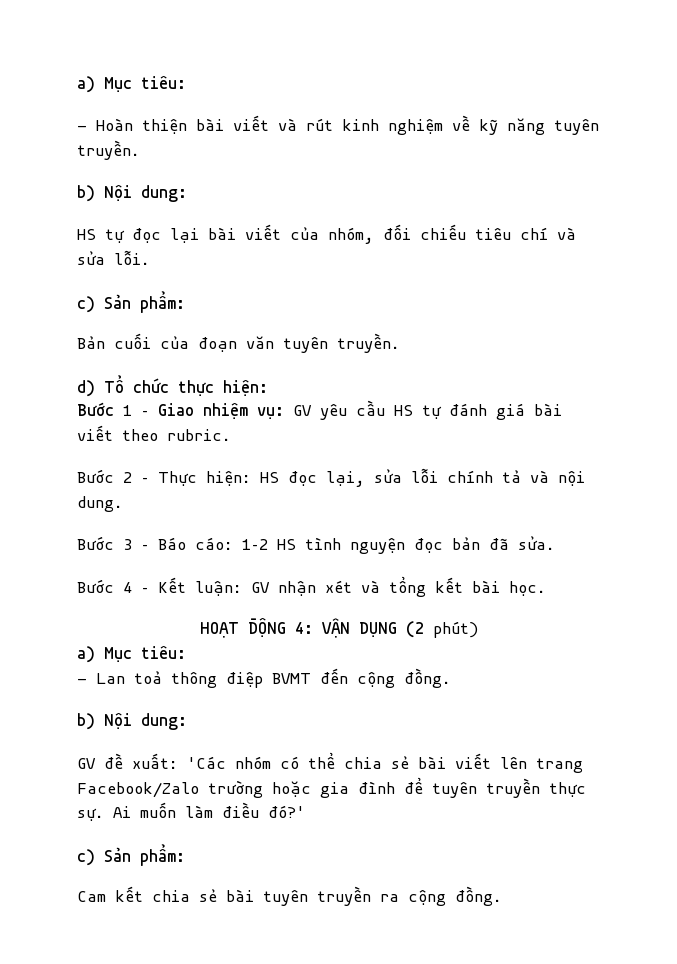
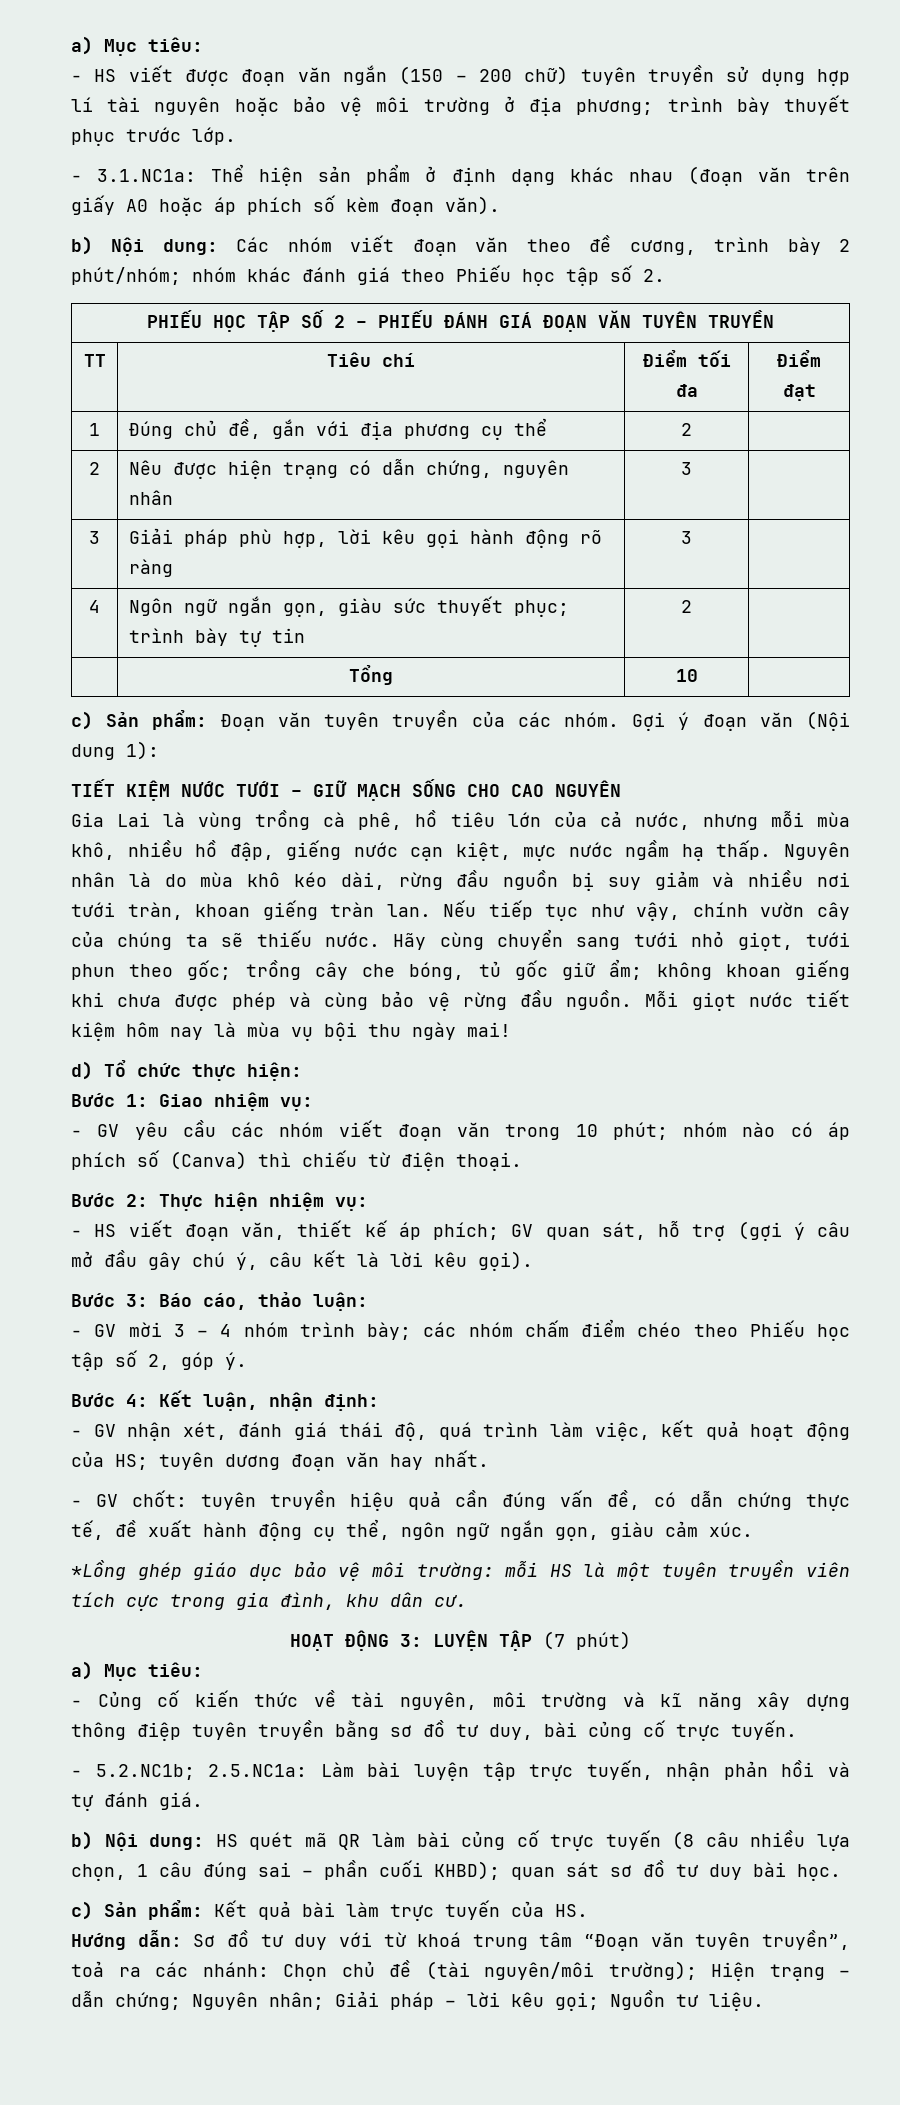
[77,76,186,93] [77,115,599,135] [77,140,140,160] [77,185,187,202] [77,224,576,244] [77,250,150,265] [77,291,185,313] [77,333,400,353] a) Mục tiêu: // - Hoàn thiện bài viết và rút kinh nghiệm về kỹ năng tuyên truyền. // b) Nội dung: // HS tự đọc lại bài viết của nhóm, đối chiếu tiêu chí và sửa lỗi. // c) Sản phẩm: // Bản cuối của đoạn văn tuyên truyền. -> [71,36,203,56] [71,65,850,86] [71,95,851,116] [71,127,236,146] [71,164,851,186] [71,195,500,216] [71,235,850,256] [71,265,665,286] [147,310,774,332] [83,354,106,367] [327,352,415,367] [642,350,731,367] [675,384,698,397] [777,350,821,367] [782,384,816,401] [89,423,100,436] [128,418,547,440] [681,423,692,436] [89,462,100,475] [128,459,569,479] [128,490,173,505] [681,462,692,475] [89,531,100,544] [128,528,602,548] [128,559,173,577] [681,531,692,544] [89,600,100,613] [128,596,569,617] [128,628,305,647] [681,600,692,613] [348,665,393,685] [675,669,698,682] [71,710,850,731] [71,741,159,760] [71,779,621,801] [71,810,851,830] [71,840,851,861] [71,870,850,891] [71,900,851,921] [71,929,850,951] [71,959,851,980] [71,990,850,1011] [71,1022,511,1041] a) Mục tiêu: // - HS viết được đoạn văn ngắn (150 – 200 chữ) tuyên truyền sử dụng hợp lí tài nguyên hoặc bảo vệ môi trường ở địa phương; trình bày thuyết phục trước lớp. // - 3.1.NC1a: Thể hiện sản phẩm ở định dạng khác nhau (đoạn văn trên giấy A0 hoặc áp phích số kèm đoạn văn). // b) Nội dung: Các nhóm viết đoạn văn theo đề cương, trình bày 2 phút/nhóm; nhóm khác đánh giá theo Phiếu học tập số 2. // PHIẾU HỌC TẬP SỐ 2 – PHIẾU ĐÁNH GIÁ ĐOẠN VĂN TUYÊN TRUYỀN // TT | Tiêu chí | Điểm tối đa | Điểm đạt // 1 | Đúng chủ đề, gắn với địa phương cụ thể | 2 | // 2 | Nêu được hiện trạng có dẫn chứng, nguyên nhân | 3 | // 3 | Giải pháp phù hợp, lời kêu gọi hành động rõ ràng | 3 | // 4 | Ngôn ngữ ngắn gọn, giàu sức thuyết phục; trình bày tự tin | 2 | // | Tổng | 10 | // c) Sản phẩm: Đoạn văn tuyên truyền của các nhóm. Gợi ý đoạn văn (Nội dung 1): // TIẾT KIỆM NƯỚC TƯỚI – GIỮ MẠCH SỐNG CHO CAO NGUYÊN // Gia Lai là vùng trồng cà phê, hồ tiêu lớn của cả nước, nhưng mỗi mùa khô, nhiều hồ đập, giếng nước cạn kiệt, mực nước ngầm hạ thấp. Nguyên nhân là do mùa khô kéo dài, rừng đầu nguồn bị suy giảm và nhiều nơi tưới tràn, khoan giếng tràn lan. Nếu tiếp tục như vậy, chính vườn cây của chúng ta sẽ thiếu nước. Hãy cùng chuyển sang tưới nhỏ giọt, tưới phun theo gốc; trồng cây che bóng, tủ gốc giữ ẩm; không khoan giếng khi chưa được phép và cùng bảo vệ rừng đầu nguồn. Mỗi giọt nước tiết kiệm hôm nay là mùa vụ bội thu ngày mai!
[123,405,149,416] 1 – -> [126,1094,148,1107] 1:
(284, 413) none -> [71,1130,82,1137] // -
[394,403,562,420] [77,425,231,441] [77,468,585,487] [77,496,123,512] [77,536,555,554] [77,576,546,597] [199,618,424,638] HS tự đánh giá bài viết theo rubric. // Bước 2 – Thực hiện: HS đọc lại, sửa lỗi chính tả và nội dung. // Bước 3 – Báo cáo: 1–2 HS tình nguyện đọc bản đã sửa. // Bước 4 – Kết luận: GV nhận xét và tổng kết bài học. // HOẠT ĐỘNG 4: VẬN DỤNG (2 -> [231,1120,850,1141] [71,1150,522,1171] [71,1192,368,1211] [71,1220,850,1241] [71,1250,533,1271] [71,1292,368,1311] [71,1319,850,1341] [71,1350,247,1371] [71,1390,379,1411] [71,1420,851,1441] [71,1450,489,1471] [71,1490,850,1511] [71,1519,753,1541] [71,1560,850,1581] [71,1592,467,1611] [290,1630,565,1651] các nhóm viết đoạn văn trong 10 phút; nhóm nào có áp phích số (Canva) thì chiếu từ điện thoại. // Bước 2: Thực hiện nhiệm vụ: // - HS viết đoạn văn, thiết kế áp phích; GV quan sát, hỗ trợ (gợi ý câu mở đầu gây chú ý, câu kết là lời kêu gọi). // Bước 3: Báo cáo, thảo luận: // - GV mời 3 – 4 nhóm trình bày; các nhóm chấm điểm chéo theo Phiếu học tập số 2, góp ý. // Bước 4: Kết luận, nhận định: // - GV nhận xét, đánh giá thái độ, quá trình làm việc, kết quả hoạt động của HS; tuyên dương đoạn văn hay nhất. // - GV chốt: tuyên truyền hiệu quả cần đúng vấn đề, có dẫn chứng thực tế, đề xuất hành động cụ thể, ngôn ngữ ngắn gọn, giàu cảm xúc. // *Lồng ghép giáo dục bảo vệ môi trường: mỗi HS là một tuyên truyền viên tích cực trong gia đình, khu dân cư. // HOẠT ĐỘNG 3: LUYỆN TẬP (7
[96,668,451,688] [77,713,187,730] [77,752,583,773] [77,777,586,798] [77,802,305,821] [77,844,185,866] [77,886,502,906] Lan toả thông điệp BVMT đến cộng đồng. // b) Nội dung: // GV đề xuất: 'Các nhóm có thể chia sẻ bài viết lên trang Facebook/Zalo trường hoặc gia đình để tuyên truyền thực sự. Ai muốn làm điều đó?' // c) Sản phẩm: // Cam kết chia sẻ bài tuyên truyền ra cộng đồng. -> [97,1690,850,1711] [71,1720,797,1741] [71,1760,851,1781] [71,1792,203,1811] [71,1830,850,1851] [71,1860,841,1881] [71,1900,588,1921] [71,1929,850,1951] [71,1960,850,1981] [71,1990,764,2011] Củng cố kiến thức về tài nguyên, môi trường và kĩ năng xây dựng thông điệp tuyên truyền bằng sơ đồ tư duy, bài củng cố trực tuyến. // - 5.2.NC1b; 2.5.NC1a: Làm bài luyện tập trực tuyến, nhận phản hồi và tự đánh giá. // b) Nội dung: HS quét mã QR làm bài củng cố trực tuyến (8 câu nhiều lựa chọn, 1 câu đúng sai – phần cuối KHBD); quan sát sơ đồ tư duy bài học. // c) Sản phẩm: Kết quả bài làm trực tuyến của HS. // Hướng dẫn: Sơ đồ tư duy với từ khoá trung tâm “Đoạn văn tuyên truyền”, toả ra các nhánh: Chọn chủ đề (tài nguyên/môi trường); Hiện trạng – dẫn chứng; Nguyên nhân; Giải pháp – lời kêu gọi; Nguồn tư liệu.

